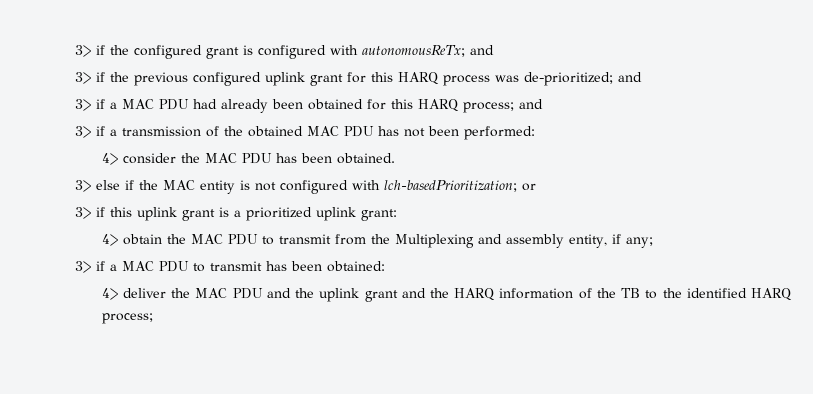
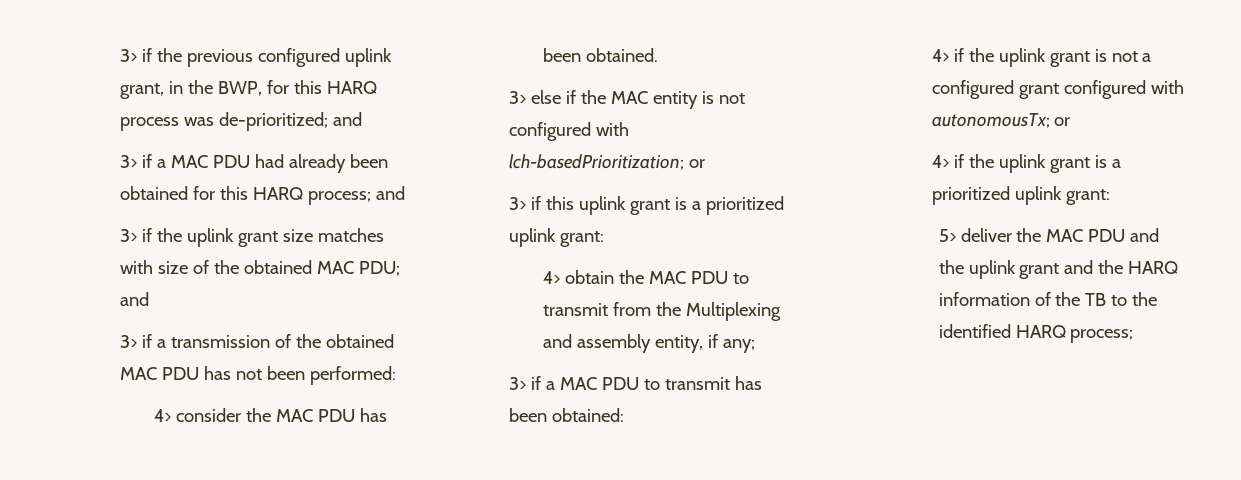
[75,45,495,59] [75,72,344,86] 3> if the configured grant is configured with autonomousReTx; and // 3> if the previous configured uplink grant -> [120,48,393,67] [120,80,263,99] 3> if the previous configured uplink grant, in the BWP,
(544, 104) none -> [120,228,385,247] [120,260,401,276] [120,292,150,306] // 3> if the uplink grant size matches with size of the obtained MAC PDU; and
(118, 294) none -> [953,48,1152,67] [931,80,1184,99] [931,113,1071,128] [931,154,1121,173] [931,186,1110,205] [938,229,956,242] if the uplink grant is not a configured grant configured with autonomousTx; or // 4> if the uplink grant is a prioritized uplink grant: // 5>

